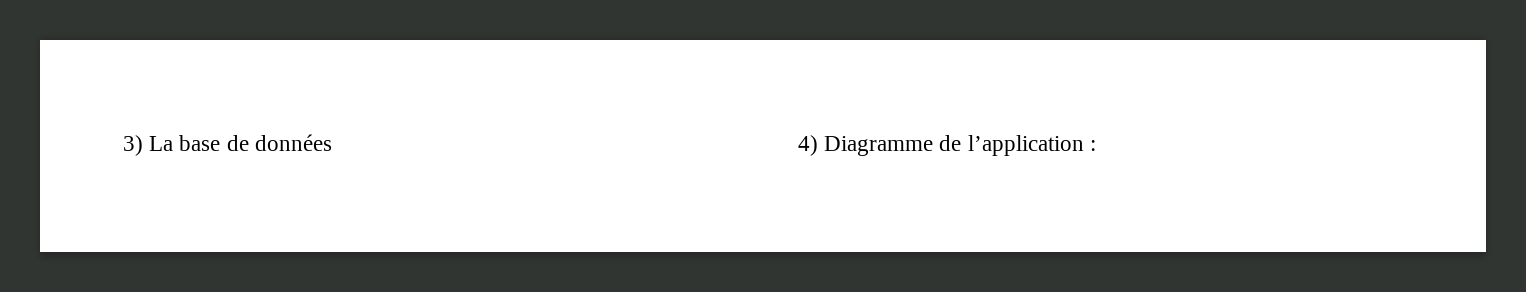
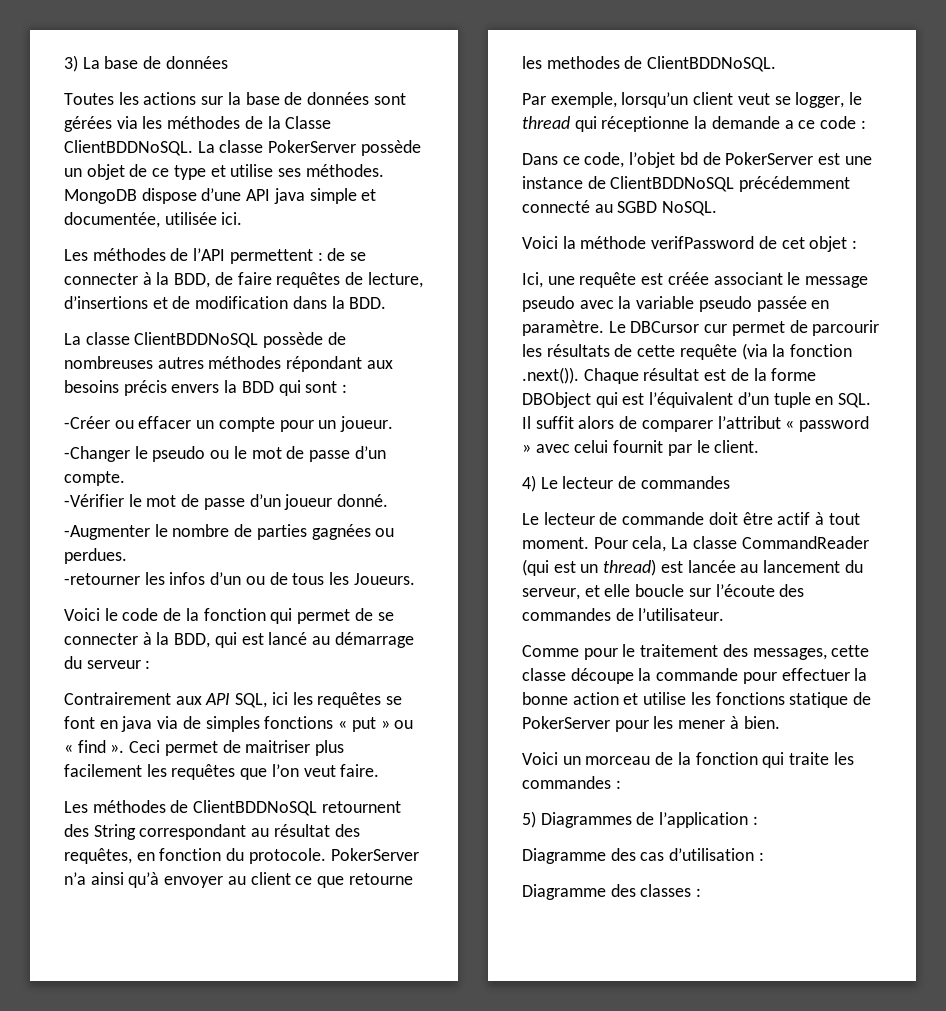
[798,135,1084,156] 4) Diagramme de l’application -> [64,92,406,105] [64,116,332,132] [64,140,421,156] [64,164,384,180] [64,188,377,204] [64,212,243,228] [64,248,367,264] [64,272,423,288] [64,296,387,309] [64,332,346,348] [64,356,393,372] [64,380,348,396] [64,416,394,432] [64,446,386,462] [64,471,125,486] [64,494,389,510] [64,524,395,540] [64,548,127,564] [64,572,415,585] [64,608,394,624] [64,632,414,648] [64,656,151,669] [64,692,403,708] [64,716,414,732] [64,740,345,756] [64,764,380,780] [64,800,401,816] [64,824,360,840] [64,848,419,864] [64,872,413,888] [522,56,777,72] [522,92,863,108] [522,116,866,132] [522,152,872,168] [522,176,851,192] [522,200,718,216] [522,236,858,252] [522,272,869,288] [522,296,830,312] [522,320,880,336] [522,343,853,360] [522,367,817,384] [522,392,872,408] [522,416,870,432] [522,440,760,456] [522,475,730,492] [522,512,860,525] [522,536,869,552] [522,559,863,576] [522,584,805,600] [522,608,725,621] [522,644,870,660] [522,668,868,684] [522,692,872,708] [522,716,780,732] [522,752,854,768] [522,776,621,789] [522,811,758,828] [522,848,764,864] [522,884,692,900] Toutes les actions sur la base de données sont gérées via les méthodes de la Classe ClientBDDNoSQL. La classe PokerServer possède un objet de ce type et utilise ses méthodes. MongoDB dispose d’une API java simple et documentée, utilisée ici. // Les méthodes de l’API permettent : de se connecter à la BDD, de faire requêtes de lecture, d’insertions et de modification dans la BDD. // La classe ClientBDDNoSQL possède de nombreuses autres méthodes répondant aux besoins précis envers la BDD qui sont : // -Créer ou effacer un compte pour un joueur. // -Changer le pseudo ou le mot de passe d’un compte. // -Vérifier le mot de passe d’un joueur donné. // -Augmenter le nombre de parties gagnées ou perdues. // -retourner les infos d’un ou de tous les Joueurs. // Voici le code de la fonction qui permet de se connecter à la BDD, qui est lancé au démarrage du serveur : // Contrairement aux API SQL, ici les requêtes se font en java via de simples fonctions « put » ou « find ». Ceci permet de maitriser plus facilement les requêtes que l’on veut faire. // Les méthodes de ClientBDDNoSQL retournent des String correspondant au résultat des requêtes, en fonction du protocole. PokerServer n’a ainsi qu’à envoyer au client ce que retourne les methodes de ClientBDDNoSQL. // Par exemple, lorsqu’un client veut se logger, le thread qui réceptionne la demande a ce code : // Dans ce code, l’objet bd de PokerServer est une instance de ClientBDDNoSQL précédemment connecté au SGBD NoSQL. // Voici la méthode verifPassword de cet objet : // Ici, une requête est créée associant le message pseudo avec la variable pseudo passée en paramètre. Le DBCursor cur permet de parcourir les résultats de cette requête (via la fonction .next()). Chaque résultat est de la forme DBObject qui est l’équivalent d’un tuple en SQL. Il suffit alors de comparer l’attribut « password » avec celui fournit par le client. // 4) Le lecteur de commandes // Le lecteur de commande doit être actif à tout moment. Pour cela, La classe CommandReader (qui est un thread) est lancée au lancement du serveur, et elle boucle sur l’écoute des commandes de l’utilisateur. // Comme pour le traitement des messages, cette classe découpe la commande pour effectuer la bonne action et utilise les fonctions statique de PokerServer pour les mener à bien. // Voici un morceau de la fonction qui traite les commandes : // 5) Diagrammes de l’application : // Diagramme des cas d’utilisation : // Diagramme des classes

